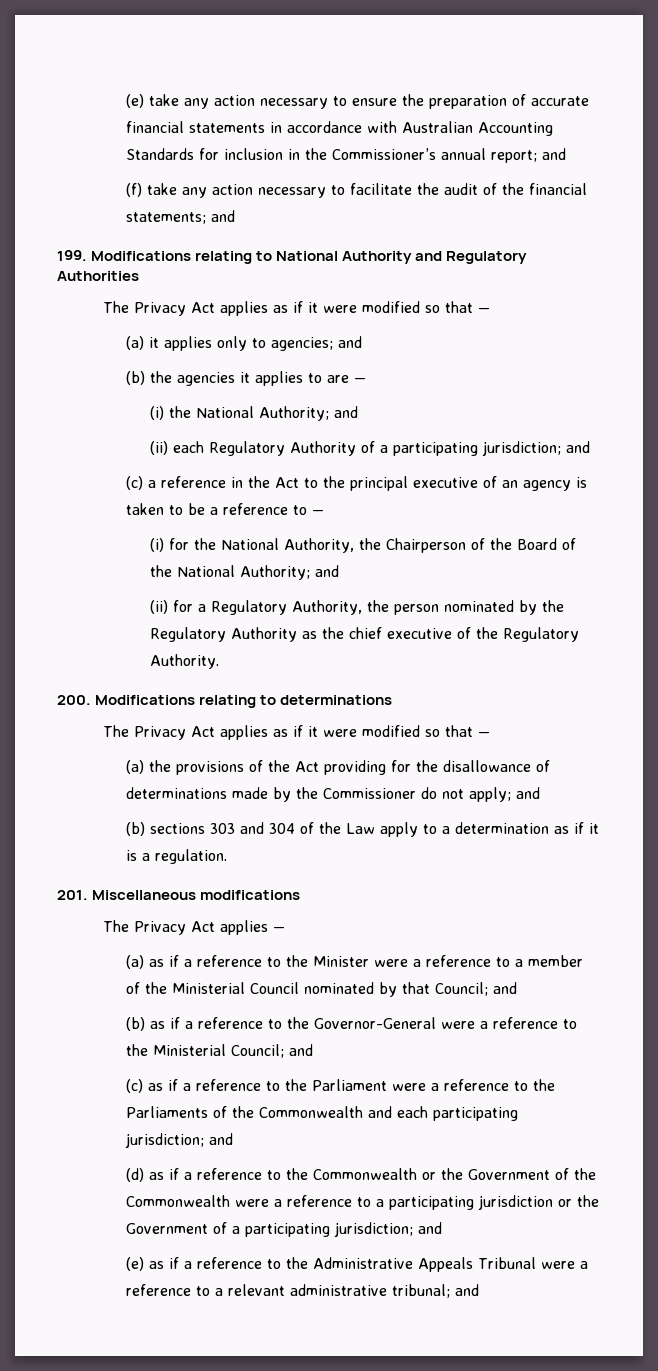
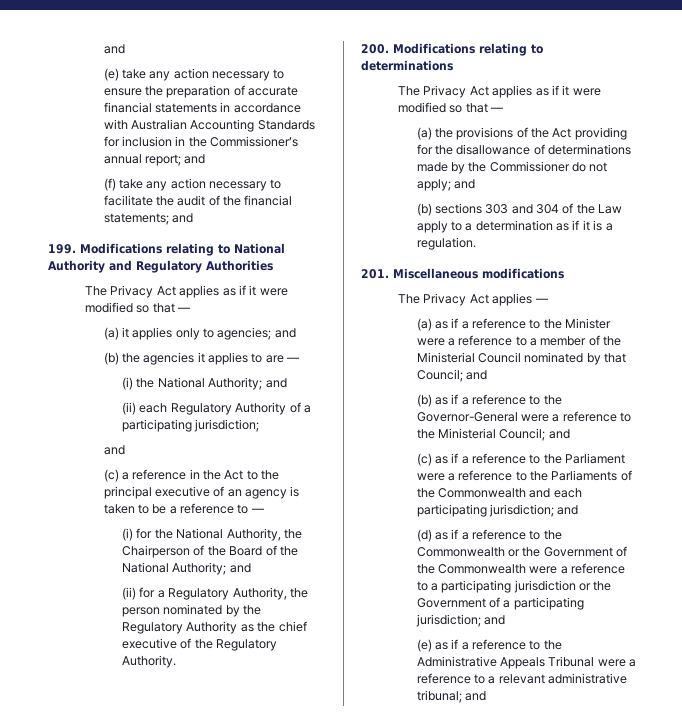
(126, 101) none -> [103,44,125,54] and //
(561, 448) none -> (260, 425) //

